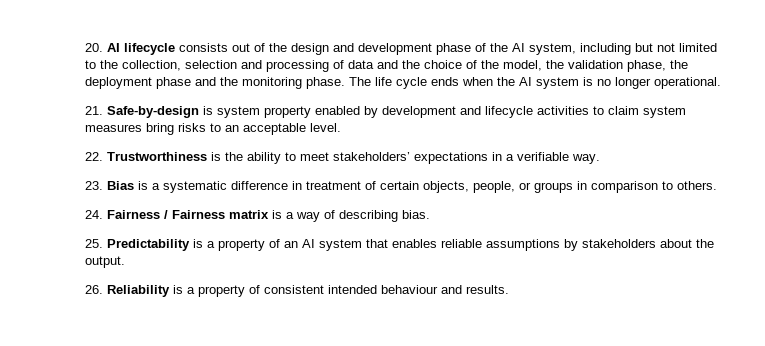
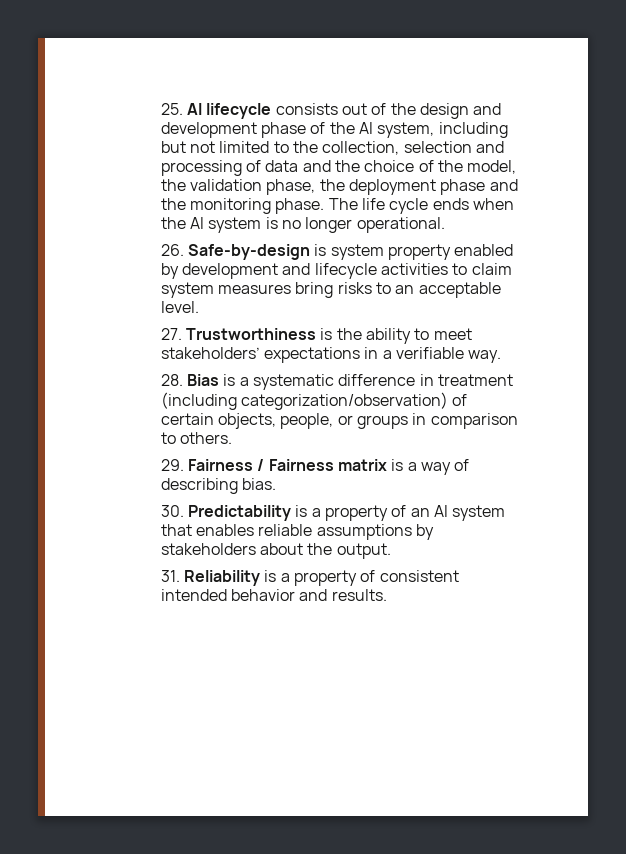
[85,43,104,52] 20. -> [160,103,183,115] 25.
[85,106,104,115] 21. -> [160,244,184,256] 26.
[85,152,104,161] 22. -> [160,328,182,340] 27.
[85,181,104,190] 23. -> [160,374,183,386] 28.
(362, 185) none -> [160,392,448,410] (including categorization/observation)
[85,210,104,219] 24. -> [160,459,184,471] 29.
[85,239,104,248] 25. -> [160,505,184,517] 30.
[85,285,104,294] 26. -> [160,570,180,582] 31.
[381,285,439,294] behaviour -> [230,589,295,601] behavior

